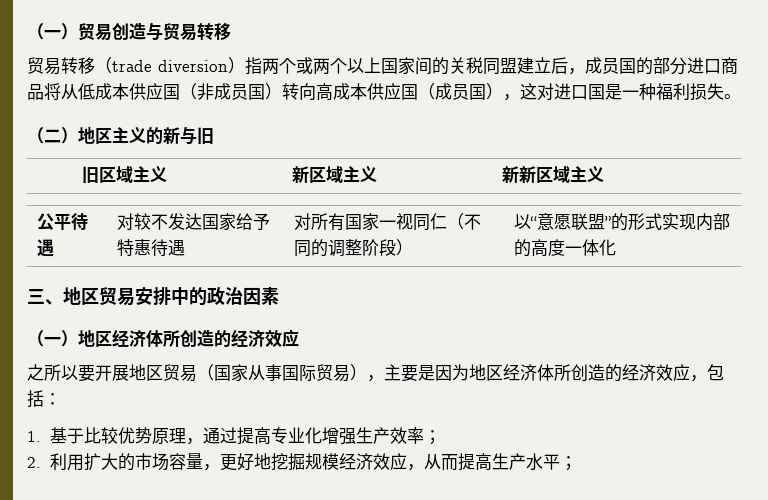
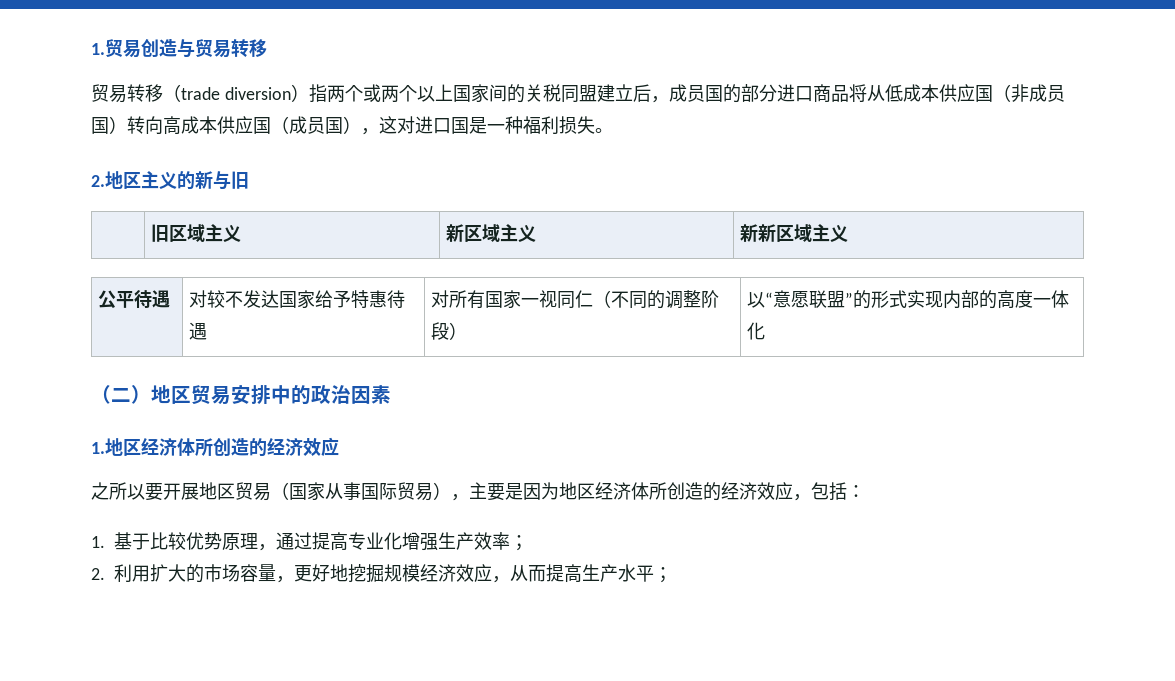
[27,23,78,40] （一） -> [91,43,105,55] 1.
[27,127,78,144] （二） -> [91,175,105,187] 2.
[27,289,63,305] 三、 -> [91,385,151,404] （二）
[27,330,78,347] （一） -> [91,442,105,454] 1.

